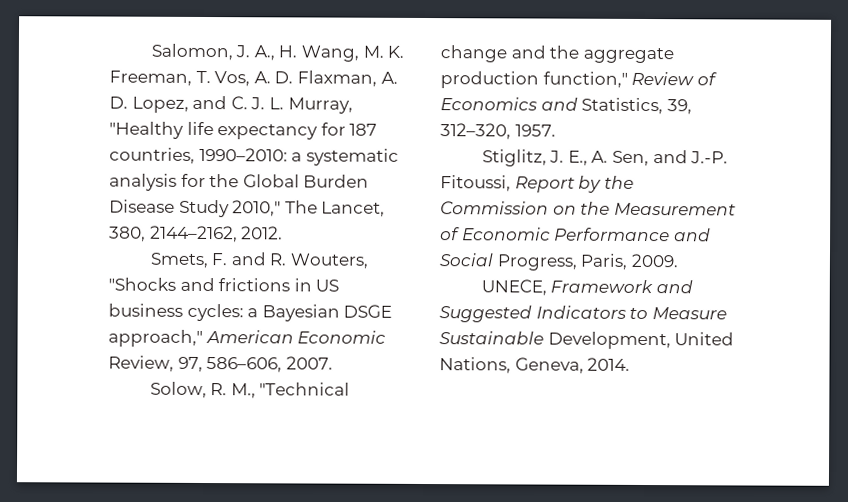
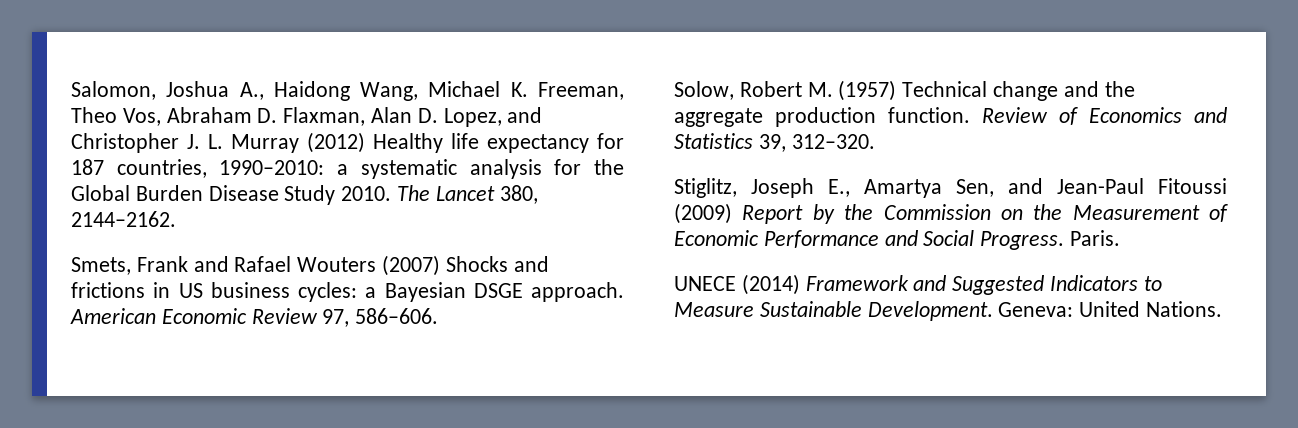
[235,45,405,62] [109,70,271,87] J. A., H. Wang, M. K. Freeman, T. Vos, A. -> [166,81,624,101] [71,107,252,126] Joshua A., Haidong Wang, Michael K. Freeman, Theo Vos, Abraham
[380,71,398,84] A. -> [371,107,413,123] Alan
[230,96,248,110] C. -> [71,133,179,153] Christopher
[287,97,353,114] [109,121,184,139] Murray, "Healthy -> [231,132,443,153] Murray (2012) Healthy
[232,200,386,217] [109,225,284,243] [149,252,369,269] [108,277,176,291] 2010," The Lancet, 380, 2144–2162, 2012. // Smets, F. and R. Wouters, "Shocks -> [341,185,538,204] [71,211,176,227] [71,255,508,276] 2010. The Lancet 380, 2144–2162. // Smets, Frank and Rafael Wouters (2007) Shocks
[108,329,203,347] approach," -> [531,282,624,302] approach.
[108,355,333,373] [149,381,351,399] Review, 97, 586–606, 2007. // Solow, R. M., "Technical -> [251,308,439,327] [674,80,988,101] Review 97, 586–606. // Solow, Robert M. (1957) Technical
[542,71,628,88] function," -> [888,107,970,123] function.
[581,97,692,115] [440,123,556,140] [481,149,729,167] [440,175,511,192] Statistics, 39, 312–320, 1957. // Stiglitz, J. E., A. Sen, and J.-P. Fitoussi, -> [674,133,875,152] [674,178,1227,198] [674,203,732,224] Statistics 39, 312–320. // Stiglitz, Joseph E., Amartya Sen, and Jean-Paul Fitoussi (2009)
[496,253,678,271] [480,279,547,296] Progress, Paris, 2009. // UNECE, -> [980,230,1121,250] [674,274,800,295] Progress. Paris. // UNECE (2014)
[547,331,735,350] [439,357,631,374] Development, United Nations, Geneva, 2014. -> [867,301,1223,321] Development. Geneva: United Nations.

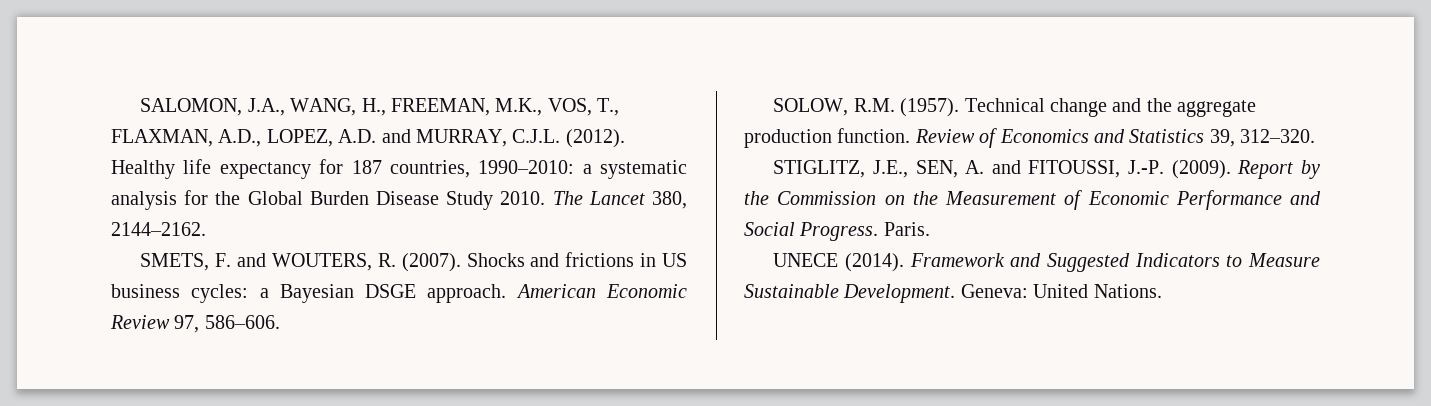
[71,81,624,101] [71,107,543,127] [71,132,365,153] Salomon, Joshua A., Haidong Wang, Michael K. Freeman, Theo Vos, Abraham D. Flaxman, Alan D. Lopez, and Christopher J. L. Murray (2012) -> [140,98,620,116] [111,129,625,148] SALOMON, J.A., WANG, H., FREEMAN, M.K., VOS, T., FLAXMAN, A.D., LOPEZ, A.D. and MURRAY, C.J.L. (2012).
[71,255,441,276] Smets, Frank and Rafael Wouters (2007) -> [140,253,461,272] SMETS, F. and WOUTERS, R. (2007).
[674,80,897,101] Solow, Robert M. (1957) -> [773,98,960,117] SOLOW, R.M. (1957).
[674,178,1227,198] [674,203,732,224] Stiglitz, Joseph E., Amartya Sen, and Jean-Paul Fitoussi (2009) -> [773,160,1231,179] STIGLITZ, J.E., SEN, A. and FITOUSSI, J.-P. (2009).
[741,274,800,295] (2014) -> [845,253,905,272] (2014).

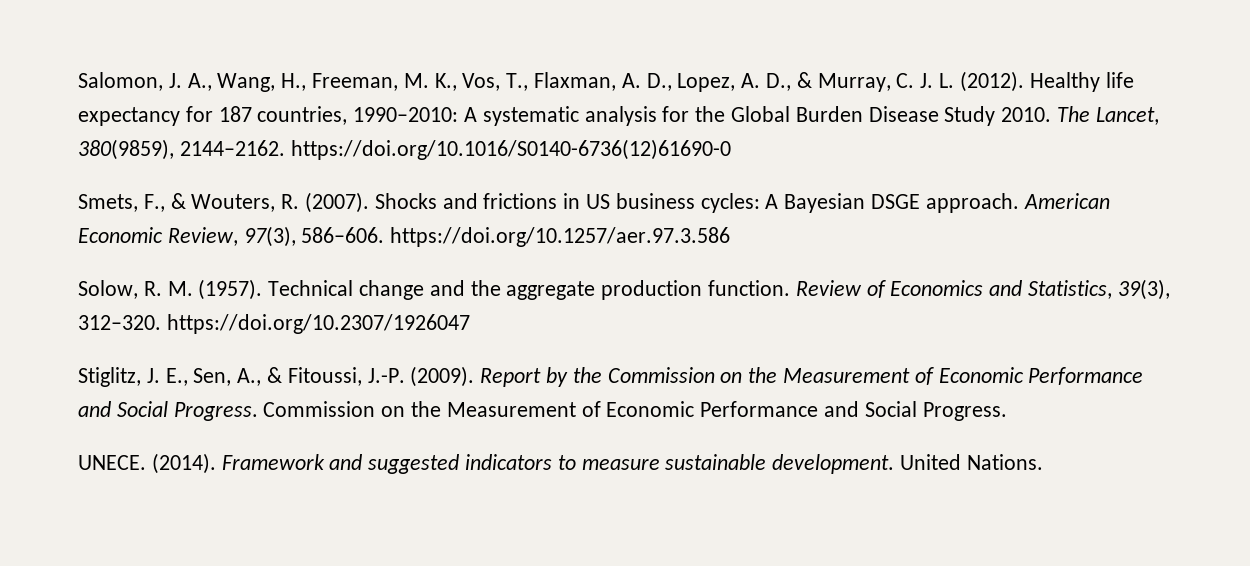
[140,98,620,116] [111,129,561,147] SALOMON, J.A., WANG, H., FREEMAN, M.K., VOS, T., FLAXMAN, A.D., LOPEZ, A.D. and MURRAY, C.J.L. -> [78,72,955,92] Salomon, J. A., Wang, H., Freeman, M. K., Vos, T., Flaxman, A. D., Lopez, A. D., & Murray, C. J. L.
[582,164,592,174] a -> [464,107,478,122] A
[588,191,687,209] Lancet 380, -> [1095,107,1159,125] [78,139,174,160] Lancet, 380(9859),
[140,253,372,271] // SMETS, F. and WOUTERS, -> [290,139,731,160] [78,193,276,212] https://doi.org/10.1016/S0140-6736(12)61690-0 // Smets, F., & Wouters,
[259,288,269,298] a -> [765,194,779,209] A
[110,315,200,333] Review 97, -> [167,226,296,247] Review, 97(3),
[773,98,895,116] // SOLOW, R.M. -> [390,227,731,247] [78,280,193,299] https://doi.org/10.1257/aer.97.3.586 // Solow, R. M.
[1129,129,1235,147] Statistics 39, -> [1028,279,1170,300] Statistics, 39(3),
[773,160,1121,178] // STIGLITZ, J.E., SEN, A. and FITOUSSI, -> [166,314,470,334] [78,367,362,387] https://doi.org/10.2307/1926047 // Stiglitz, J. E., Sen, A., & Fitoussi,
[883,222,930,236] [773,253,1320,272] [744,284,1028,303] Paris. // UNECE (2014). Framework and Suggested Indicators to Measure Sustainable Development. Geneva: -> [263,401,1007,421] [78,453,895,474] Commission on the Measurement of Economic Performance and Social Progress. // UNECE. (2014). Framework and suggested indicators to measure sustainable development.

